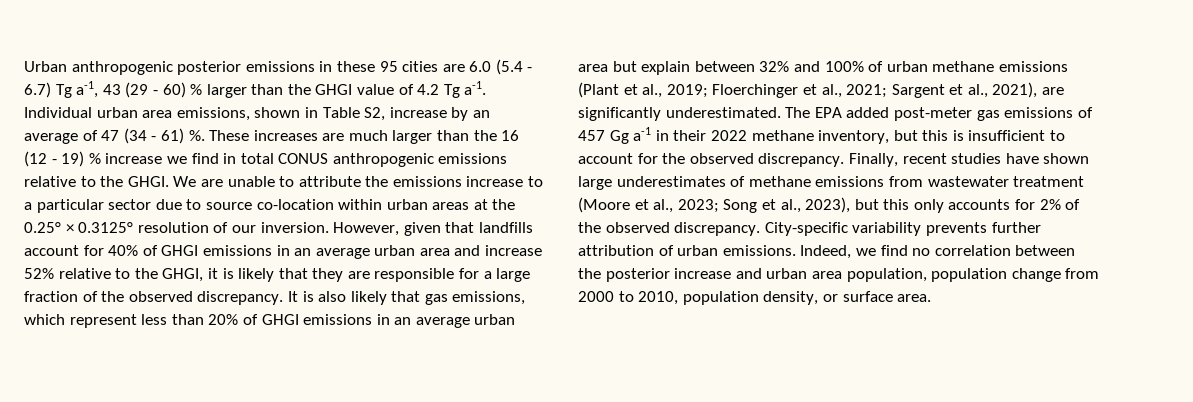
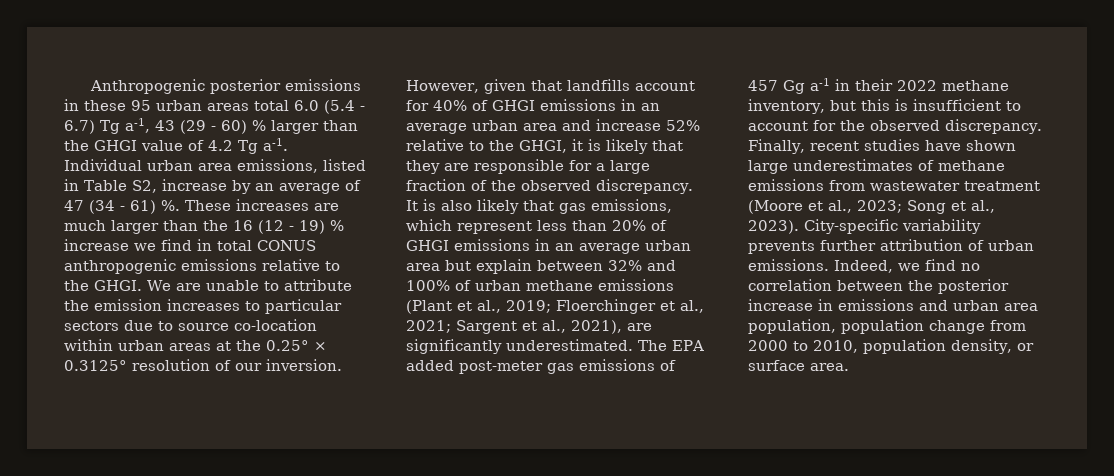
[24,61,173,75] Urban anthropogenic -> [90,79,206,94] Anthropogenic
[402,61,465,72] cities are -> [156,100,289,111] urban areas total
[254,107,301,118] shown -> [323,159,366,171] listed
[392,176,544,187] [24,199,152,213] emissions increase to a particular sector -> [94,299,342,314] [64,321,119,331] emission increases to particular sectors
[805,197,1081,213] [578,222,761,236] 2023), but this only accounts for 2% of the observed discrepancy. -> [748,220,799,234] 2023).
(732, 273) none -> [818,299,914,311] in emissions

